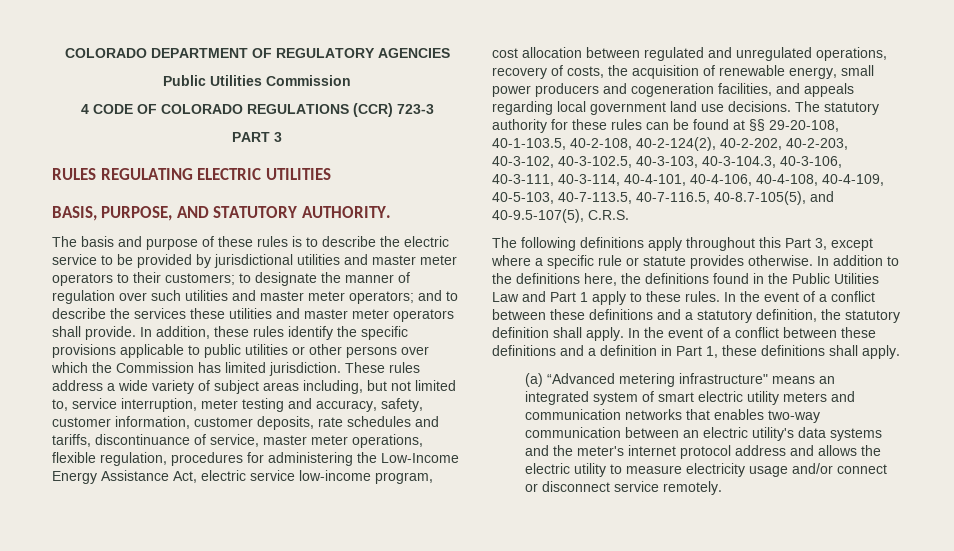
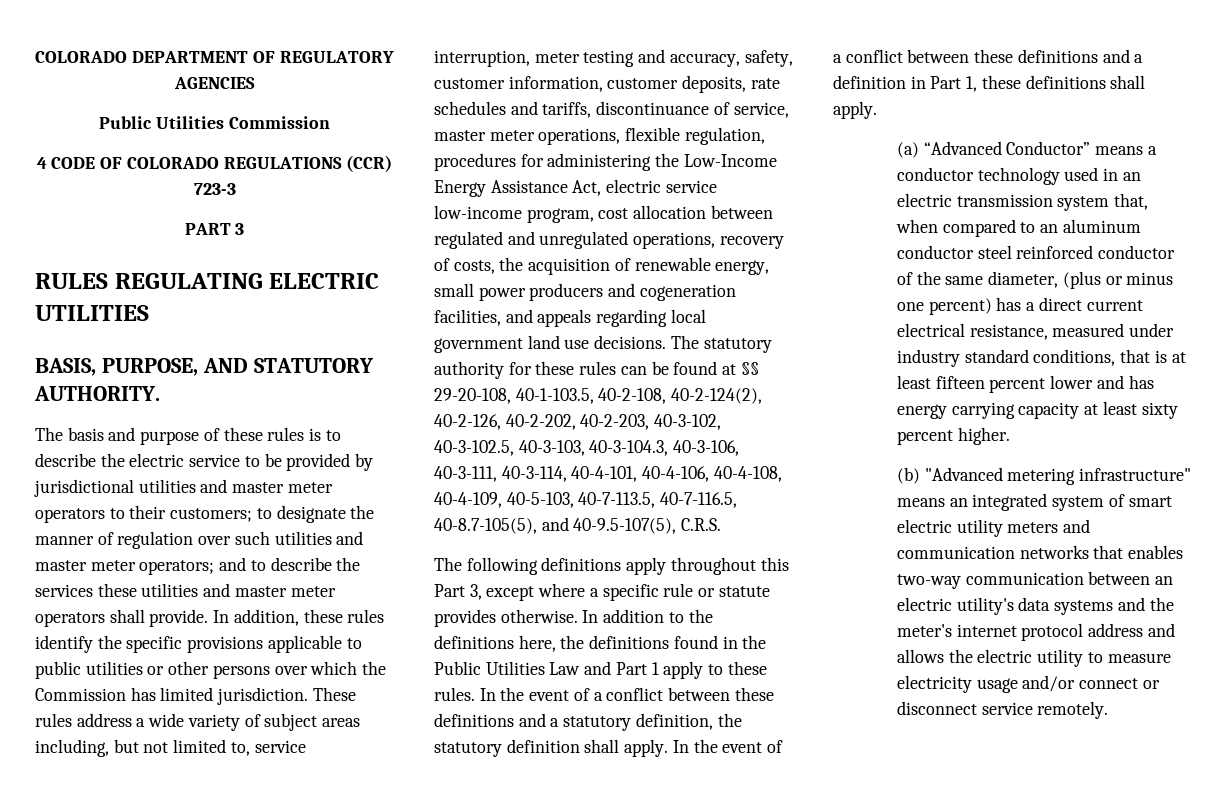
(716, 144) none -> [434,414,501,430] 40-2-126,
(616, 378) none -> [1006,141,1157,155] [896,167,1141,185] [896,193,1149,211] [895,219,1141,237] [896,245,1176,259] [896,271,1174,289] [896,297,1143,315] [896,323,1175,340] [896,349,1186,367] [896,375,1154,393] [896,401,1178,419] [896,427,1010,445] [896,467,1003,484] Conductor” means a conductor technology used in an electric transmission system that, when compared to an aluminum conductor steel reinforced conductor of the same diameter, (plus or minus one percent) has a direct current electrical resistance, measured under industry standard conditions, that is at least fifteen percent lower and has energy carrying capacity at least sixty percent higher. // (b) "Advanced

